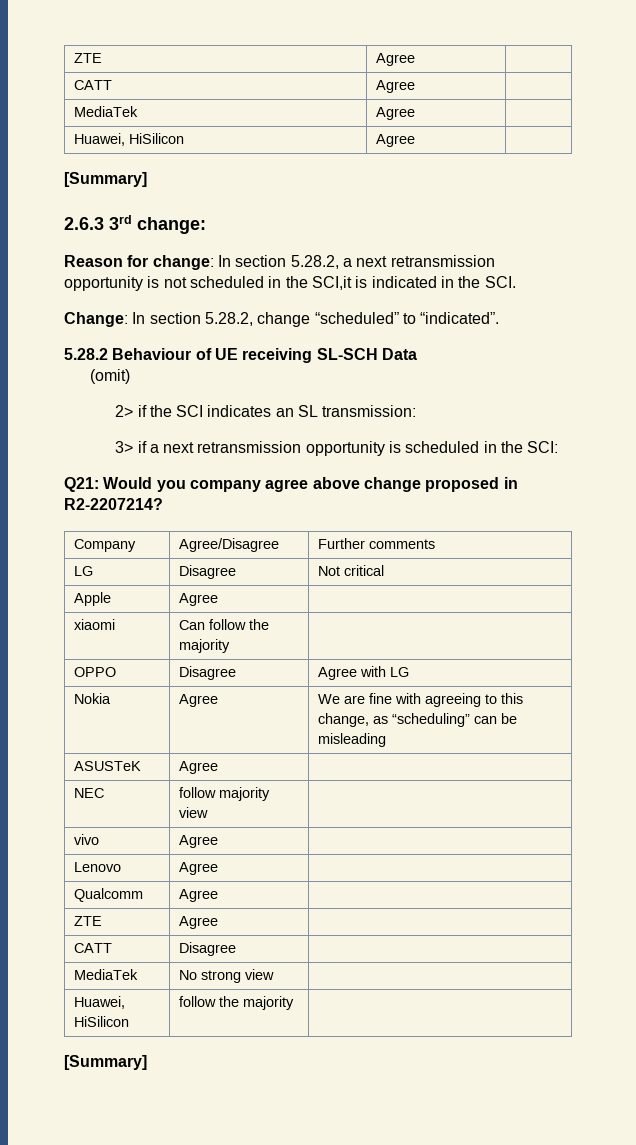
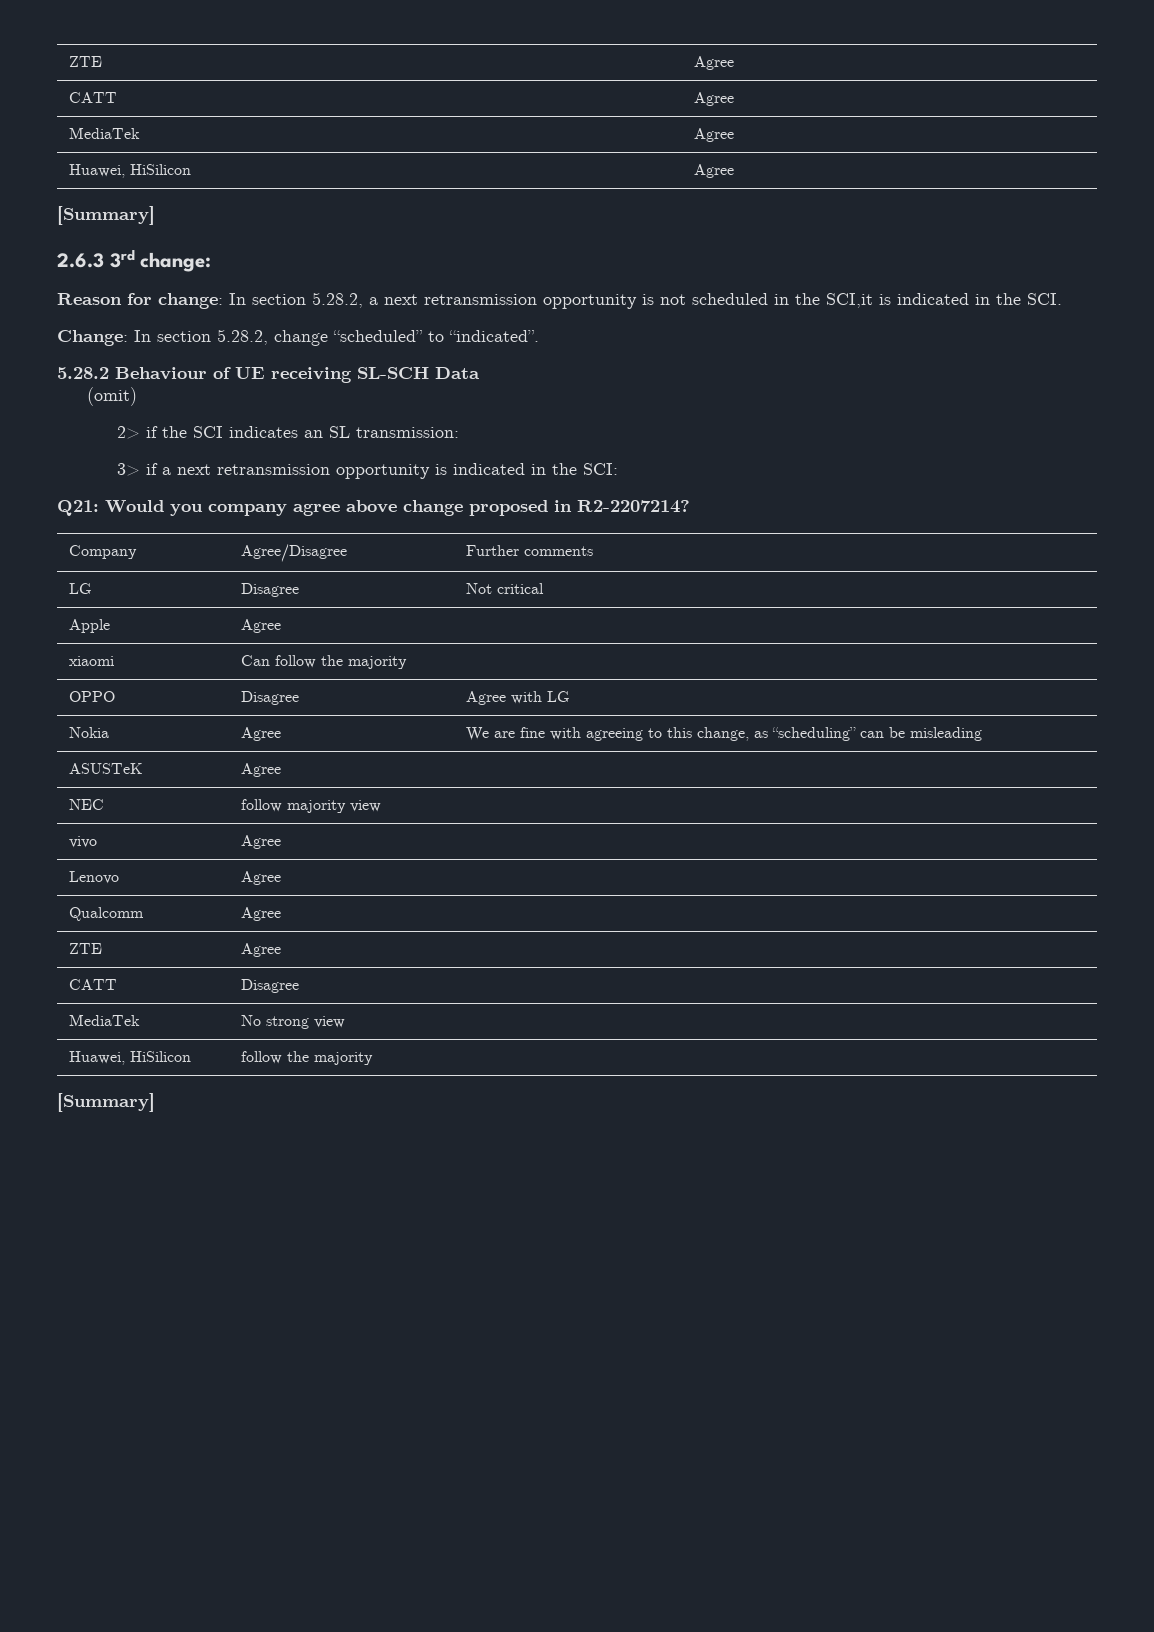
[405,441,480,453] scheduled -> [452,463,525,475] indicated

